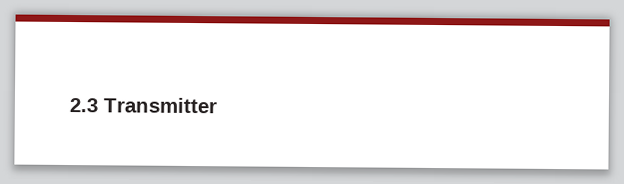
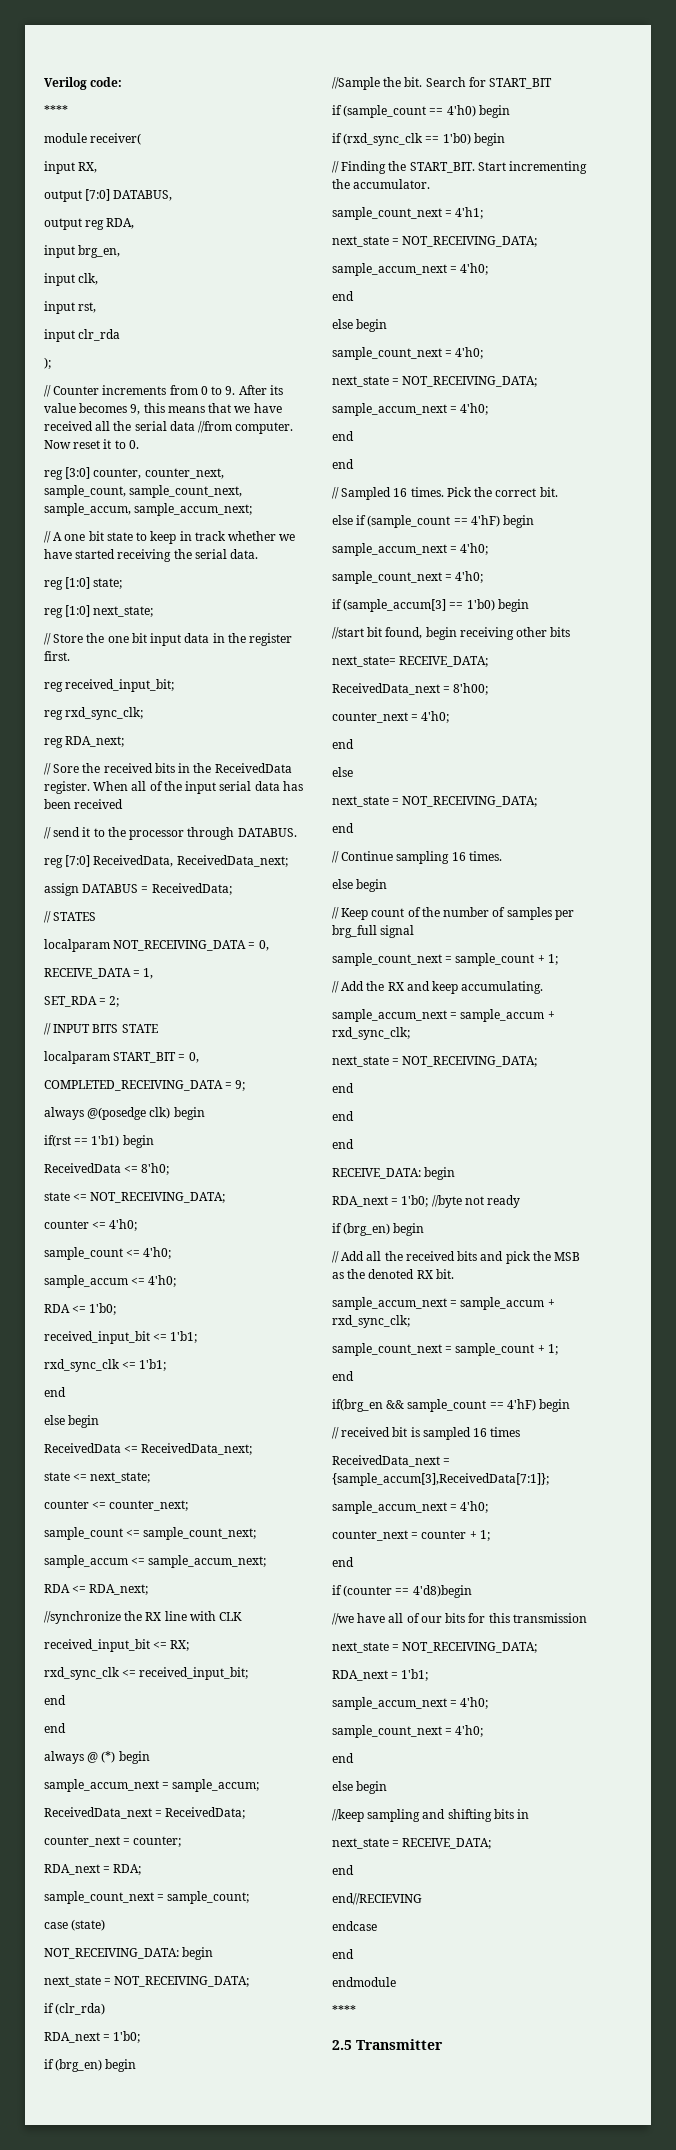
[69,98,98,113] 2.3 -> [44,77,123,90] [44,105,68,115] [44,133,142,145] [44,161,98,174] [44,189,173,202] [44,218,135,230] [44,245,121,258] [44,273,99,286] [44,301,97,314] [44,329,121,342] [44,357,51,369] [44,385,283,397] [44,403,282,415] [44,421,294,434] [44,439,139,449] [44,467,224,480] [44,485,243,498] [44,503,253,516] [44,531,296,544] [44,549,259,562] [44,577,123,590] [44,605,154,618] [44,633,293,646] [44,651,70,661] [44,679,175,692] [44,707,144,720] [44,736,125,748] [44,763,292,775] [44,781,303,794] [44,799,124,809] [44,827,297,840] [44,855,288,868] [44,883,232,896] [44,911,97,923] [44,939,269,952] [44,968,154,979] [44,996,120,1007] [44,1023,158,1035] [44,1051,199,1064] [44,1080,246,1091] [44,1107,205,1120] [44,1135,154,1148] [44,1163,170,1175] [44,1192,226,1203] [44,1219,138,1231] [44,1247,172,1260] [44,1275,177,1288] [44,1303,117,1315] [44,1331,198,1344] [44,1359,167,1372] [44,1387,66,1397] [44,1415,100,1428] [44,1443,253,1455] [44,1472,151,1483] [44,1500,189,1511] [44,1527,257,1540] [44,1555,267,1568] [44,1584,149,1595] [44,1611,243,1624] [44,1639,190,1652] [44,1667,249,1680] [44,1695,66,1705] [44,1723,66,1733] [44,1751,150,1764] [44,1779,260,1792] [44,1807,246,1819] [44,1836,182,1847] [44,1864,142,1875] [44,1891,250,1904] [44,1919,106,1931] [44,1947,214,1960] [44,1976,250,1987] [44,2003,106,2015] [44,2031,141,2043] [44,2059,137,2072] [332,77,553,90] [332,105,510,118] [332,133,505,146] [332,161,588,174] [332,179,431,189] [332,207,484,220] [332,236,538,247] [332,263,489,276] [332,291,354,301] [332,319,388,332] [332,347,484,360] [332,376,538,387] [332,403,489,416] [332,431,354,441] [332,459,354,469] [332,487,558,500] [332,515,535,528] [332,543,489,556] [332,571,484,584] [332,599,529,612] [332,627,571,640] [332,656,489,667] [332,683,489,695] [332,711,450,723] [332,739,354,749] [332,767,353,777] [332,796,538,807] [332,823,354,833] [332,851,502,864] [332,879,388,892] [332,907,574,920] [332,925,415,938] [332,953,558,966] [332,981,544,994] [332,1009,555,1022] [332,1027,410,1040] [332,1056,538,1067] [332,1083,354,1093] [332,1111,354,1121] [332,1139,354,1149] [332,1167,456,1180] [332,1195,521,1208] [332,1223,425,1236] [332,1251,581,1264] [332,1269,454,1279] [332,1297,555,1310] [332,1315,410,1328] [332,1343,558,1356] [332,1371,354,1381] [332,1399,571,1412] [332,1427,521,1440] [332,1455,451,1467] [332,1473,549,1486] [332,1501,489,1514] [332,1530,490,1541] [332,1557,354,1567] [332,1585,472,1598] [332,1613,587,1625] [332,1642,538,1653] [332,1669,429,1681] [332,1697,489,1710] [332,1725,484,1738] [332,1753,354,1763] [332,1781,388,1794] [332,1809,530,1822] [332,1838,492,1849] [332,1865,354,1875] [332,1893,422,1905] [332,1921,377,1931] [332,1949,354,1959] [332,1977,396,1987] [332,2005,356,2015] [332,2040,352,2050] Verilog code: // **** // module receiver( // input RX, // output [7:0] DATABUS, // output reg RDA, // input brg_en, // input clk, // input rst, // input clr_rda // ); // // Counter increments from 0 to 9. After its value becomes 9, this means that we have received all the serial data //from computer. Now reset it to 0. // reg [3:0] counter, counter_next, sample_count, sample_count_next, sample_accum, sample_accum_next; // // A one bit state to keep in track whether we have started receiving the serial data. // reg [1:0] state; // reg [1:0] next_state; // // Store the one bit input data in the register first. // reg received_input_bit; // reg rxd_sync_clk; // reg RDA_next; // // Sore the received bits in the ReceivedData register. When all of the input serial data has been received // // send it to the processor through DATABUS. // reg [7:0] ReceivedData, ReceivedData_next; // assign DATABUS = ReceivedData; // // STATES // localparam NOT_RECEIVING_DATA = 0, // RECEIVE_DATA = 1, // SET_RDA = 2; // // INPUT BITS STATE // localparam START_BIT = 0, // COMPLETED_RECEIVING_DATA = 9; // always @(posedge clk) begin // if(rst == 1'b1) begin // ReceivedData <= 8'h0; // state <= NOT_RECEIVING_DATA; // counter <= 4'h0; // sample_count <= 4'h0; // sample_accum <= 4'h0; // RDA <= 1'b0; // received_input_bit <= 1'b1; // rxd_sync_clk <= 1'b1; // end // else begin // ReceivedData <= ReceivedData_next; // state <= next_state; // counter <= counter_next; // sample_count <= sample_count_next; // sample_accum <= sample_accum_next; // RDA <= RDA_next; // //synchronize the RX line with CLK // received_input_bit <= RX; // rxd_sync_clk <= received_input_bit; // end // end // always @ (*) begin // sample_accum_next = sample_accum; // ReceivedData_next = ReceivedData; // counter_next = counter; // RDA_next = RDA; // sample_count_next = sample_count; // case (state) // NOT_RECEIVING_DATA: begin // next_state = NOT_RECEIVING_DATA; // if (clr_rda) // RDA_next = 1'b0; // if (brg_en) begin // //Sample the bit. Search for START_BIT // if (sample_count == 4'h0) begin // if (rxd_sync_clk == 1'b0) begin // // Finding the START_BIT. Start incrementing the accumulator. // sample_count_next = 4'h1; // next_state = NOT_RECEIVING_DATA; // sample_accum_next = 4'h0; // end // else begin // sample_count_next = 4'h0; // next_state = NOT_RECEIVING_DATA; // sample_accum_next = 4'h0; // end // end // // Sampled 16 times. Pick the correct bit. // else if (sample_count == 4'hF) begin // sample_accum_next = 4'h0; // sample_count_next = 4'h0; // if (sample_accum[3] == 1'b0) begin // //start bit found, begin receiving other bits // next_state= RECEIVE_DATA; // ReceivedData_next = 8'h00; // counter_next = 4'h0; // end // else // next_state = NOT_RECEIVING_DATA; // end // // Continue sampling 16 times. // else begin // // Keep count of the number of samples per brg_full signal // sample_count_next = sample_count + 1; // // Add the RX and keep accumulating. // sample_accum_next = sample_accum + rxd_sync_clk; // next_state = NOT_RECEIVING_DATA; // end // end // end // RECEIVE_DATA: begin // RDA_next = 1'b0; //byte not ready // if (brg_en) begin // // Add all the received bits and pick the MSB as the denoted RX bit. // sample_accum_next = sample_accum + rxd_sync_clk; // sample_count_next = sample_count + 1; // end // if(brg_en && sample_count == 4'hF) begin // // received bit is sampled 16 times // ReceivedData_next = {sample_accum[3],ReceivedData[7:1]}; // sample_accum_next = 4'h0; // counter_next = counter + 1; // end // if (counter == 4'd8)begin // //we have all of our bits for this transmission // next_state = NOT_RECEIVING_DATA; // RDA_next = 1'b1; // sample_accum_next = 4'h0; // sample_count_next = 4'h0; // end // else begin // //keep sampling and shifting bits in // next_state = RECEIVE_DATA; // end // end//RECIEVING // endcase // end // endmodule // **** // 2.5

